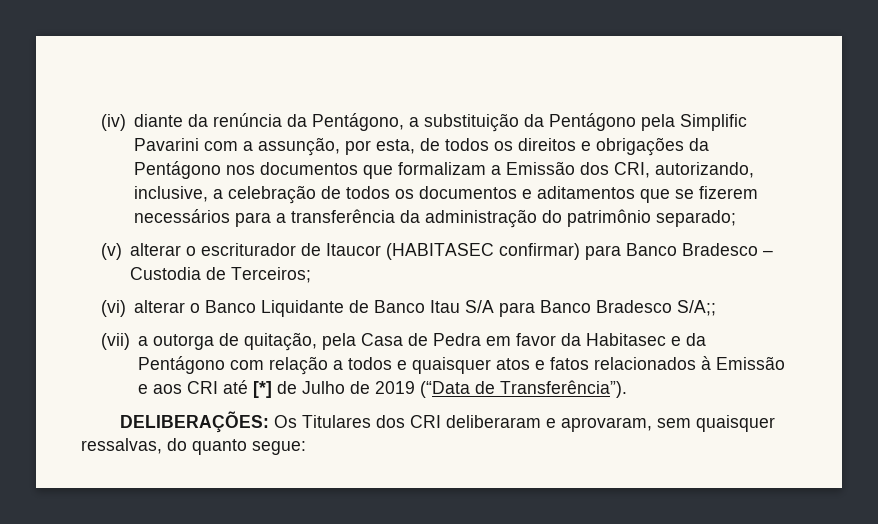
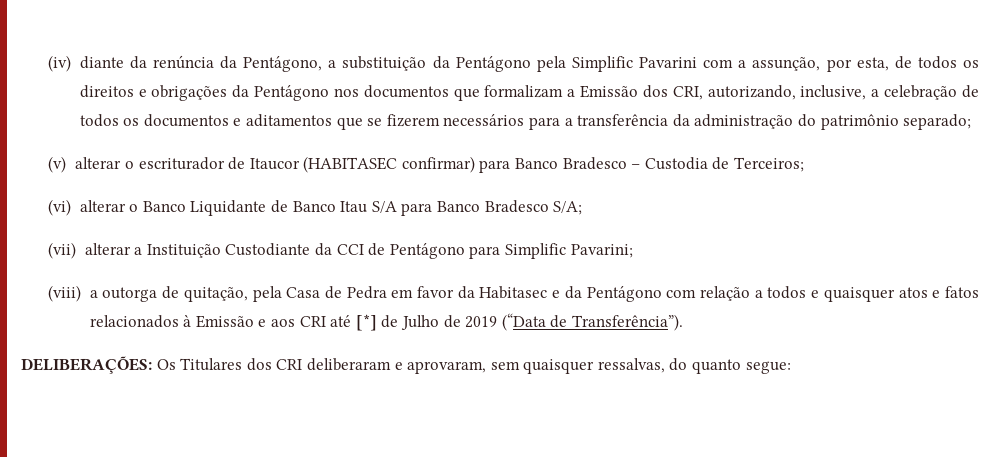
[677,300,717,316] [100,333,130,350] S/A;; // (vii) -> [553,201,583,215] [48,242,633,259] [48,285,82,302] S/A; // (vii) alterar a Instituição Custodiante da CCI de Pentágono para Simplific Pavarini; // (viii)

